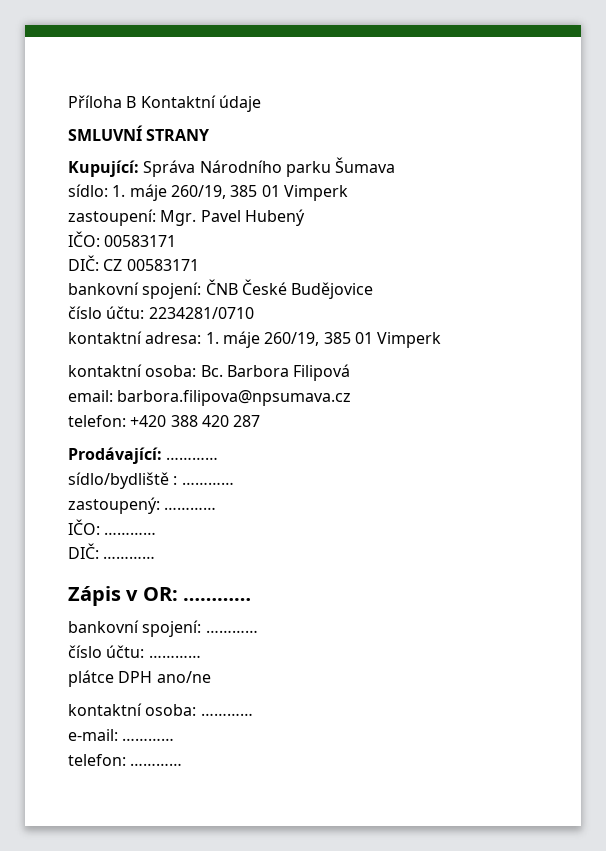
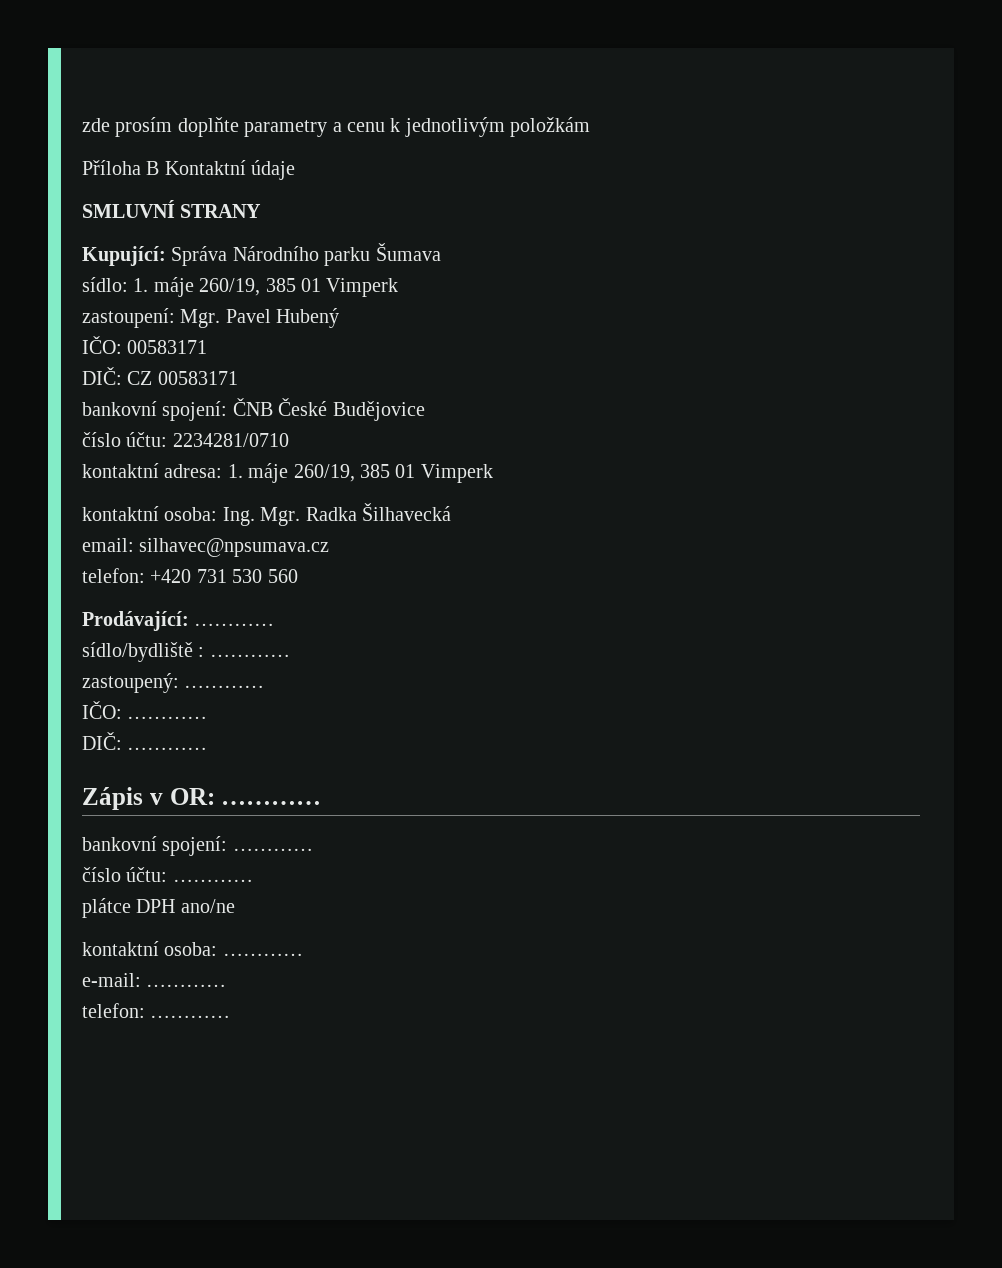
(68, 101) none -> [82,117,591,137] zde prosím doplňte parametry a cenu k jednotlivým položkám //
[200,364,351,381] Bc. Barbora Filipová -> [222,503,451,526] Ing. Mgr. Radka Šilhavecká
[117,390,352,406] barbora.filipova@npsumava.cz -> [139,538,330,557] silhavec@npsumava.cz
[170,415,261,427] 388 420 287 -> [196,569,298,583] 731 530 560

